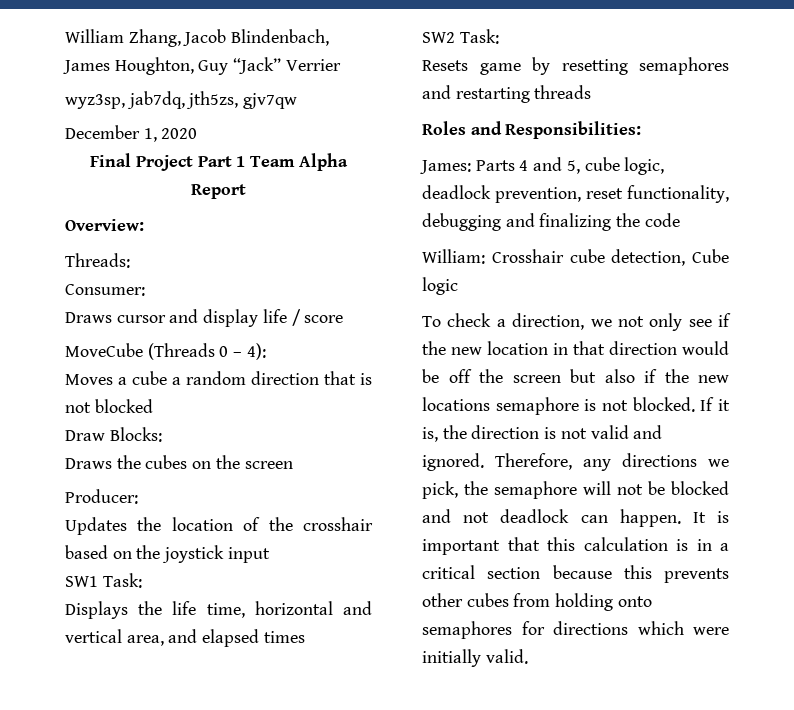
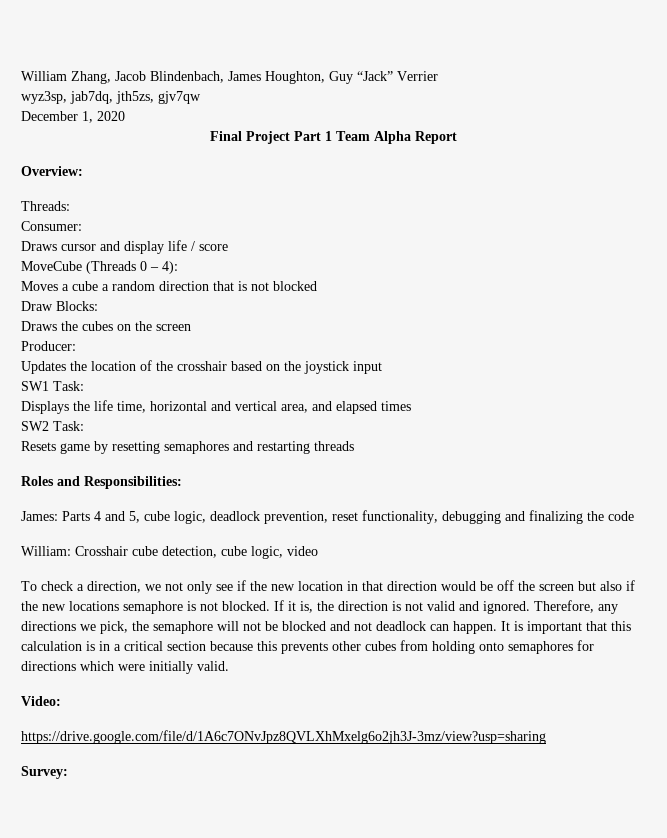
[692,249,729,263] [422,277,458,295] Cube logic -> [221,546,318,559] cube logic, video
(528, 656) none -> [21,696,61,706] [21,730,546,744] [21,766,68,779] // Video: // https://drive.google.com/file/d/1A6c7ONvJpz8QVLXhMxelg6o2jh3J-3mz/view?usp=sharing // Survey:

